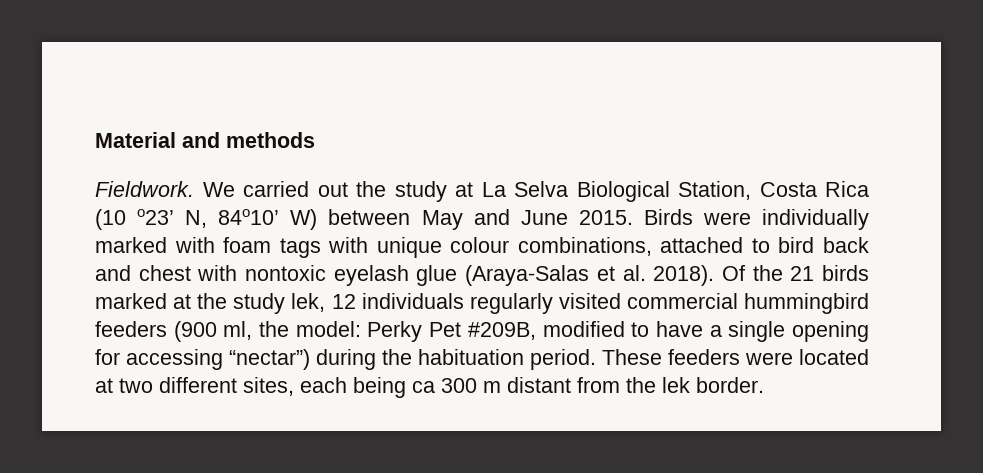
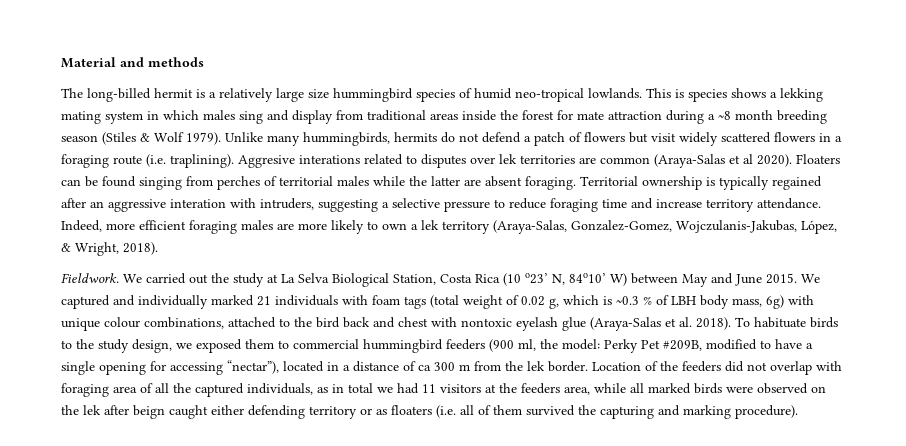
(315, 140) none -> [61,88,823,102] [61,110,827,124] [61,132,842,146] [61,154,840,168] [61,176,822,190] [61,198,821,212] [61,220,837,234] [61,242,158,256] // The long-billed hermit is a relatively large size hummingbird species of humid neo-tropical lowlands. This is species shows a lekking mating system in which males sing and display from traditional areas inside the forest for mate attraction during a ~8 month breeding season (Stiles & Wolf 1979). Unlike many hummingbirds, hermits do not defend a patch of flowers but visit widely scattered flowers in a foraging route (i.e. traplining). Aggresive interations related to disputes over lek territories are common (Araya-Salas et al 2020). Floaters can be found singing from perches of territorial males while the latter are absent foraging. Territorial ownership is typically regained after an aggressive interation with intruders, suggesting a selective pressure to reduce foraging time and increase territory attendance. Indeed, more efficient foraging males are more likely to own a lek territory (Araya-Salas, Gonzalez-Gomez, Wojczulanis-Jakubas, López, & Wright, 2018).
[643,209,870,230] [95,237,321,258] Birds were individually marked with foam tags -> [801,274,820,283] [61,295,784,309] We captured and individually marked 21 individuals with foam tags (total weight of 0.02 g, which is ~0.3 % of LBH body mass, 6g)
(770, 245) none -> [294,317,312,327] the
[721,265,870,281] [95,293,621,314] Of the 21 birds marked at the study lek, 12 individuals regularly visited -> [735,317,838,328] [61,339,289,353] To habituate birds to the study design, we exposed them to
[229,349,869,370] [95,377,406,398] “nectar”) during the habituation period. These feeders were located at two different sites, each being -> [227,360,416,374] “nectar”), located in a distance of
[507,377,571,393] distant -> (470, 367) none
(764, 385) none -> [592,361,842,375] [61,383,826,397] [61,405,798,419] Location of the feeders did not overlap with foraging area of all the captured individuals, as in total we had 11 visitors at the feeders area, while all marked birds were observed on the lek after beign caught either defending territory or as floaters (i.e. all of them survived the capturing and marking procedure).

